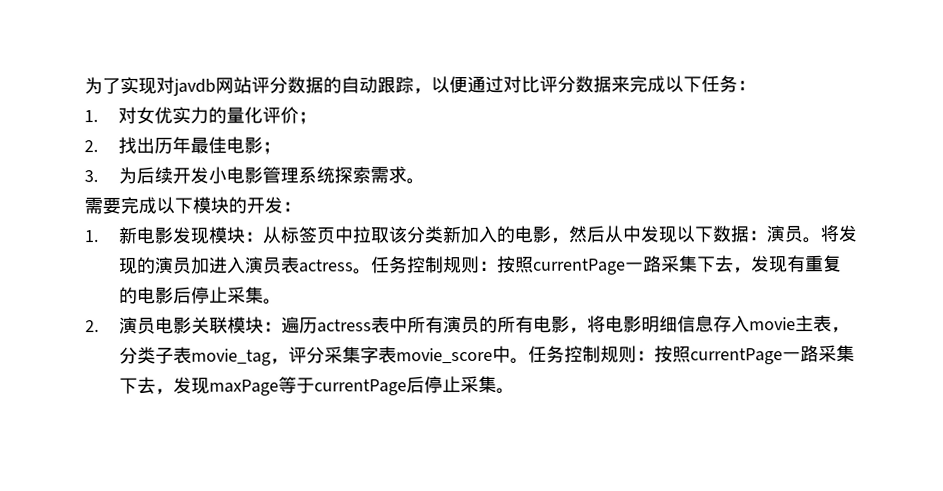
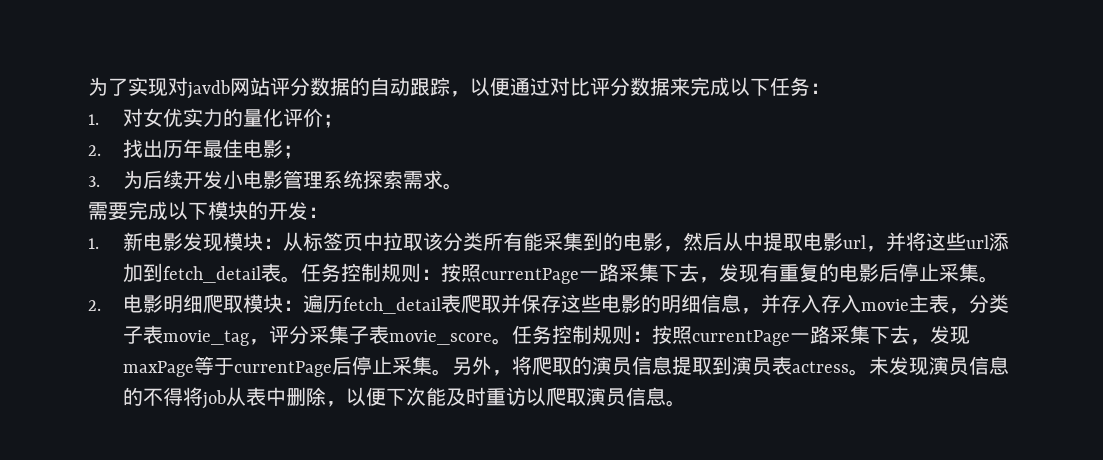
[441,225,497,244] 新加入 -> [482,232,603,251] 所有能采集到
[639,224,857,244] [118,256,354,274] 发现以下数据：演员。将发现的演员加进入演员表actress -> [762,232,1009,252] [122,263,281,283] 提取电影url，并将这些url添加到fetch_detail表
[118,315,714,334] 演员电影关联模块：遍历actress表中所有演员的所有电影，将电影明细信息 -> [122,294,821,314] 电影明细爬取模块：遍历fetch_detail表爬取并保存这些电影的明细信息，并存入
[359,345,511,364] 字表movie_score中 -> [348,325,492,345] 子表movie_score
(515, 390) none -> [451,356,1009,376] [122,387,686,409] 另外，将爬取的演员信息提取到演员表actress。未发现演员信息的不得将job从表中删除，以便下次能及时重访以爬取演员信息。

